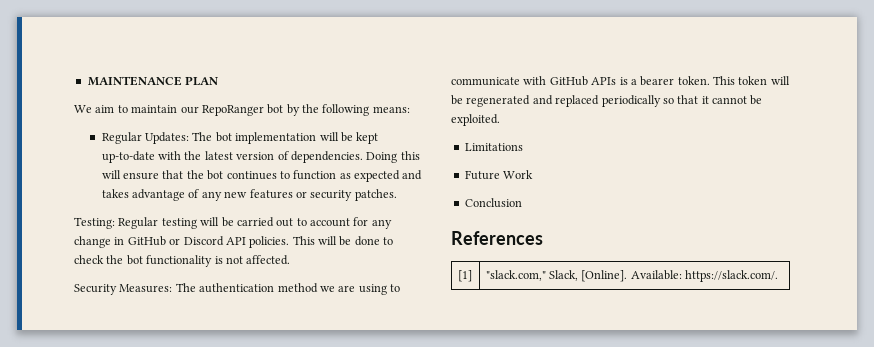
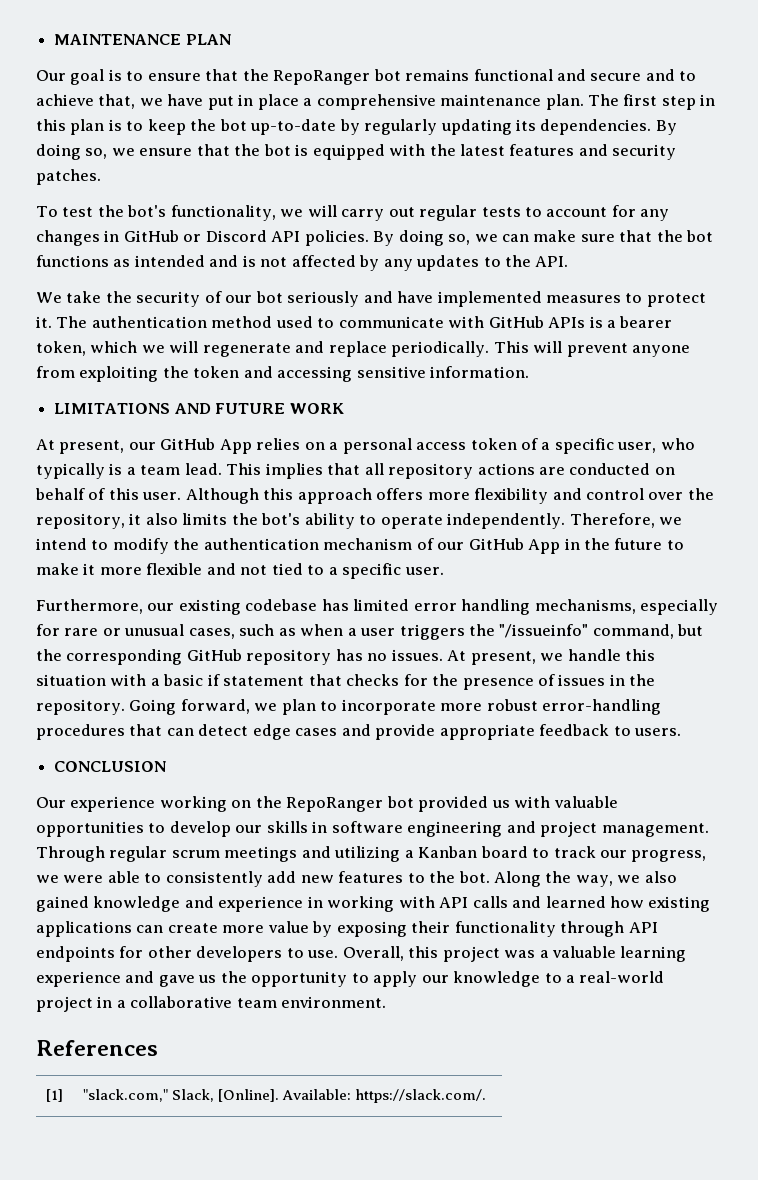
[74,104,410,116] [101,132,379,144] [101,151,420,163] [101,170,423,182] [101,189,397,201] [74,217,294,229] We aim to maintain our RepoRanger bot by the following means: // Regular Updates: The bot implementation will be kept up-to-date with the latest version of dependencies. Doing this will ensure that the bot continues to function as expected and takes advantage of any new features or security patches. // Testing: Regular testing will be carried out -> [36,69,697,85] [36,94,716,110] [36,119,677,135] [36,144,677,160] [36,169,101,185] [36,205,521,221] Our goal is to ensure that the RepoRanger bot remains functional and secure and to achieve that, we have put in place a comprehensive maintenance plan. The first step in this plan is to keep the bot up-to-date by regularly updating its dependencies. By doing so, we ensure that the bot is equipped with the latest features and security patches. // To test the bot's functionality, we will carry out regular tests
[74,236,111,248] change -> [36,230,100,246] changes
[292,236,394,246] [74,255,291,267] [74,283,387,295] This will be done to check the bot functionality is not affected. // Security Measures: The authentication method we are using -> [373,230,714,246] [36,255,569,271] [36,291,706,307] [36,316,313,328] By doing so, we can make sure that the bot functions as intended and is not affected by any updates to the API. // We take the security of our bot seriously and have implemented measures to protect it. The authentication method used
[677,76,790,85] [451,95,763,107] [451,114,500,126] [464,143,523,151] [464,170,534,180] [464,198,522,208] token. This token will be regenerated and replaced periodically so that it cannot be exploited. // Limitations // Future Work // Conclusion -> [36,341,691,357] [36,366,530,382] [54,403,344,414] [36,438,695,454] [36,463,675,479] [35,488,714,504] [36,513,683,529] [36,538,684,554] [36,563,444,579] [36,599,719,615] [36,624,704,640] [36,649,656,665] [36,674,656,690] [36,699,662,715] [36,724,682,740] [54,761,167,772] [36,796,618,812] [36,821,709,837] [36,846,707,862] [36,871,677,887] [36,896,711,912] [36,921,658,937] [36,946,687,962] [36,971,665,987] [36,996,387,1012] token, which we will regenerate and replace periodically. This will prevent anyone from exploiting the token and accessing sensitive information. // LIMITATIONS AND FUTURE WORK // At present, our GitHub App relies on a personal access token of a specific user, who typically is a team lead. This implies that all repository actions are conducted on behalf of this user. Although this approach offers more flexibility and control over the repository, it also limits the bot's ability to operate independently. Therefore, we intend to modify the authentication mechanism of our GitHub App in the future to make it more flexible and not tied to a specific user. // Furthermore, our existing codebase has limited error handling mechanisms, especially for rare or unusual cases, such as when a user triggers the "/issueinfo" command, but the corresponding GitHub repository has no issues. At present, we handle this situation with a basic if statement that checks for the presence of issues in the repository. Going forward, we plan to incorporate more robust error-handling procedures that can detect edge cases and provide appropriate feedback to users. // CONCLUSION // Our experience working on the RepoRanger bot provided us with valuable opportunities to develop our skills in software engineering and project management. Through regular scrum meetings and utilizing a Kanban board to track our progress, we were able to consistently add new features to the bot. Along the way, we also gained knowledge and experience in working with API calls and learned how existing applications can create more value by exposing their functionality through API endpoints for other developers to use. Overall, this project was a valuable learning experience and gave us the opportunity to apply our knowledge to a real-world project in a collaborative team environment.

